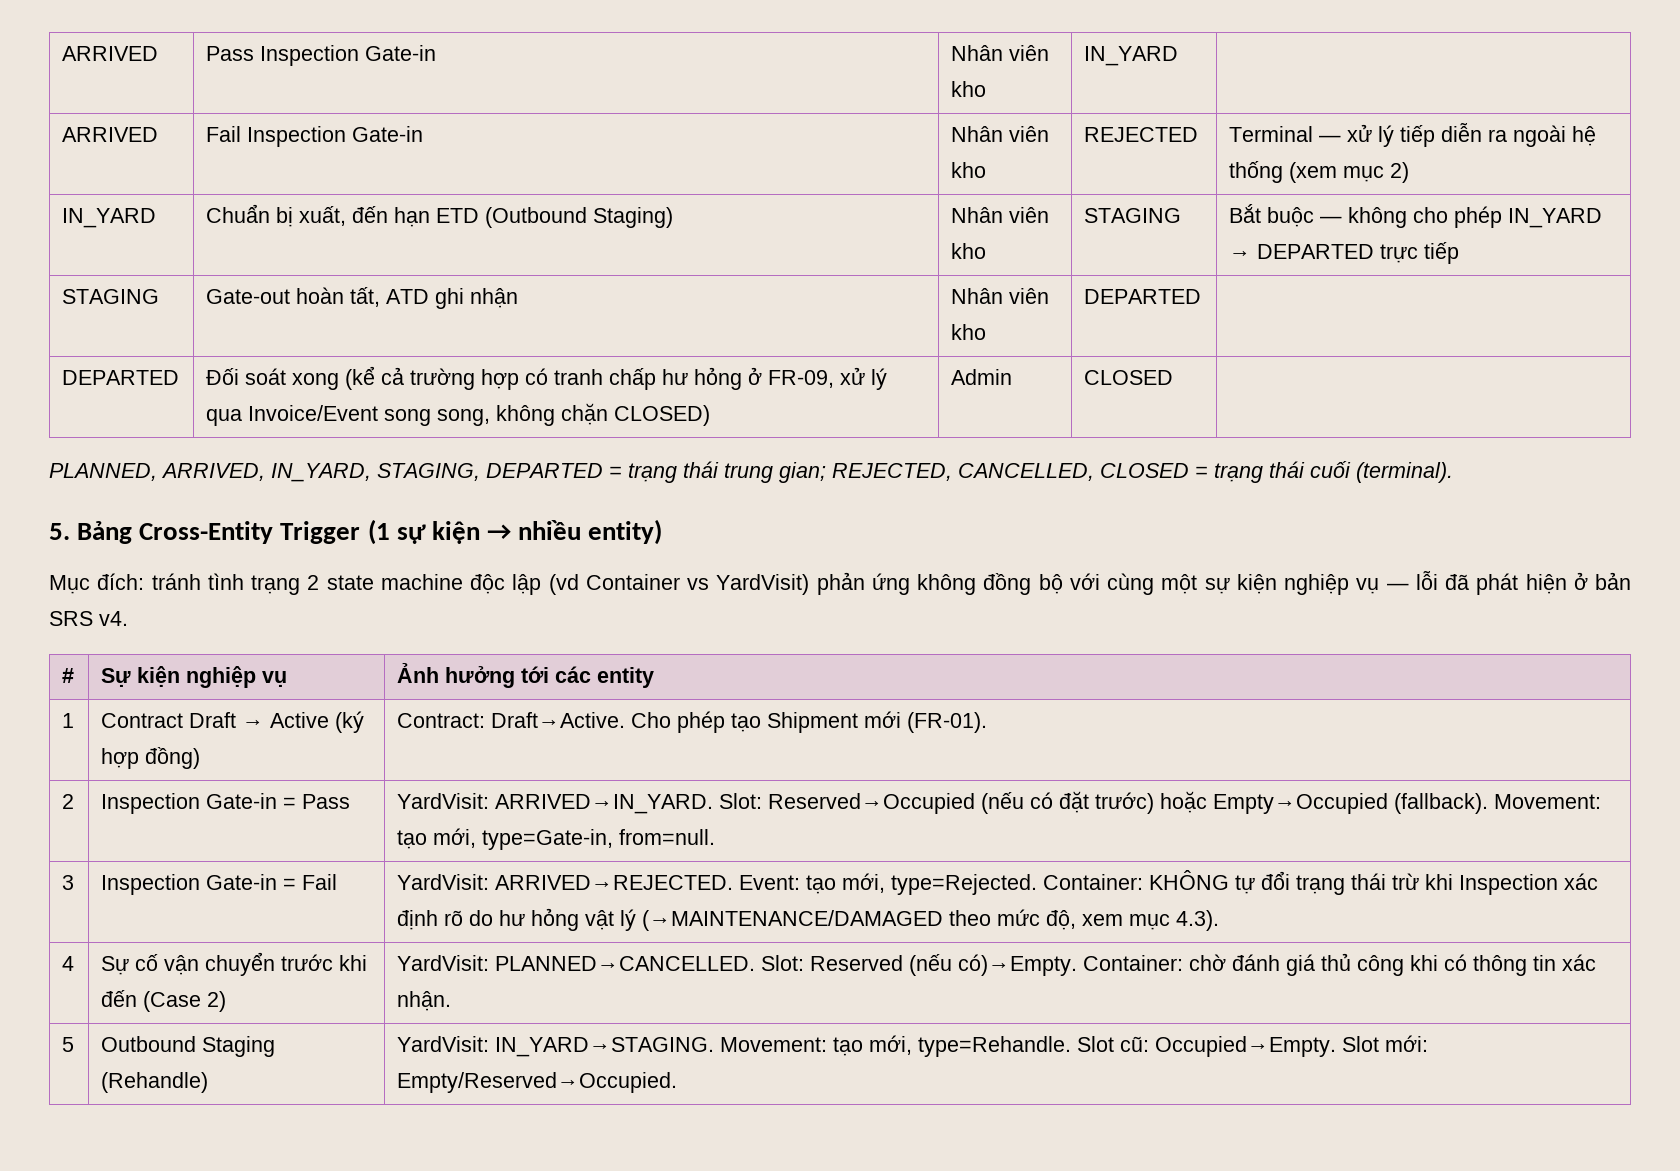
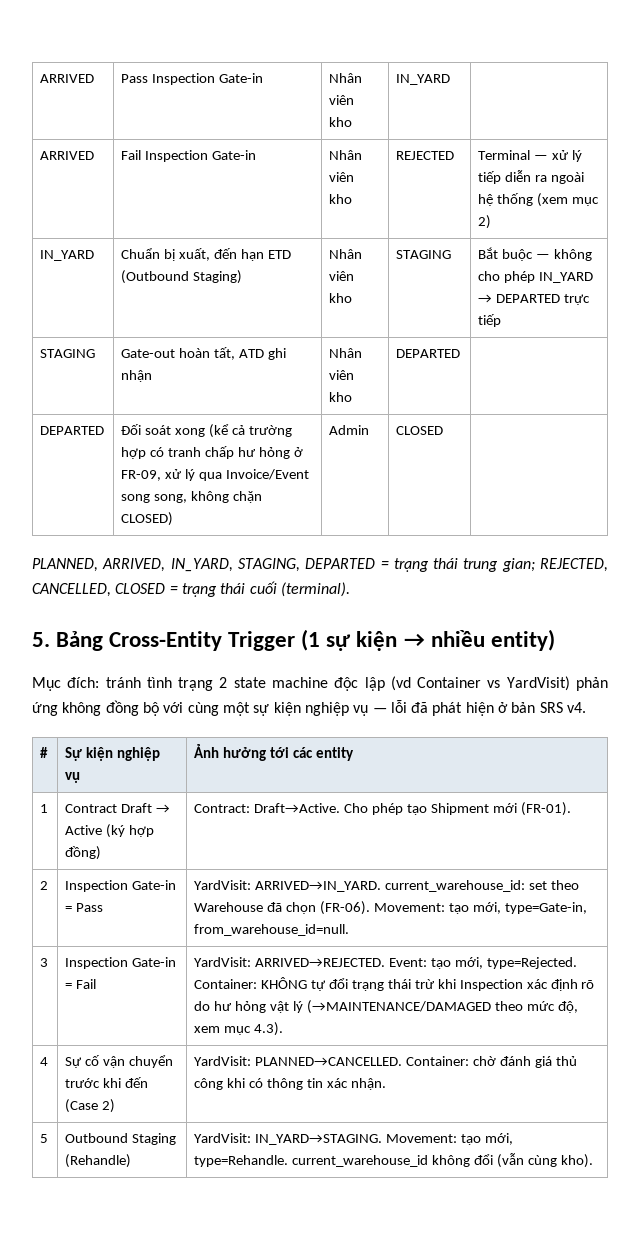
[719,791,1489,814] Slot: Reserved→Occupied (nếu có đặt trước) hoặc Empty→Occupied (fallback). -> [385,880,580,892] [194,901,371,915] current_warehouse_id: set theo Warehouse đã chọn (FR-06).
[619,829,716,845] from=null. -> [194,924,350,936] from_warehouse_id=null.
[761,954,1078,976] Slot: Reserved (nếu có)→Empty. -> (403, 1061) none
[1077,1035,1429,1057] [397,1072,678,1093] Slot cũ: Occupied→Empty. Slot mới: Empty/Reserved→Occupied. -> [292,1153,593,1168] current_warehouse_id không đổi (vẫn cùng kho).

